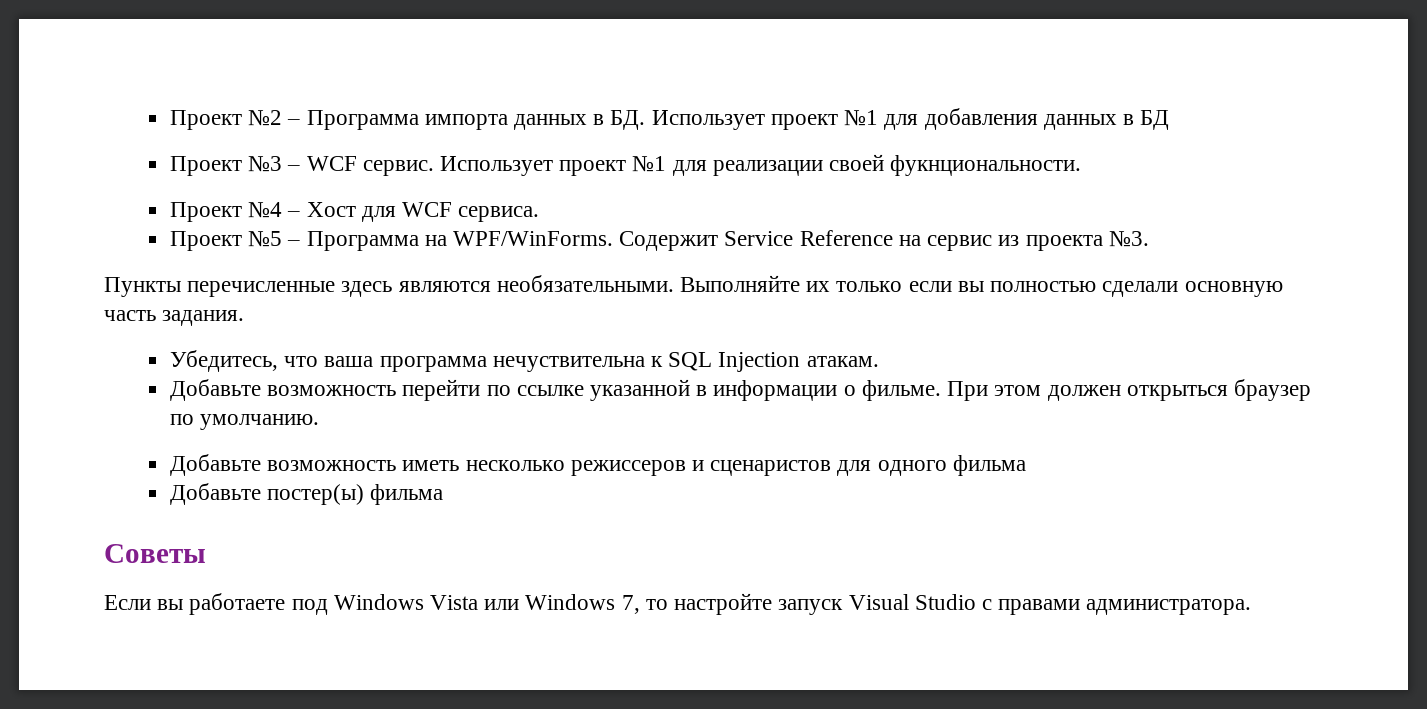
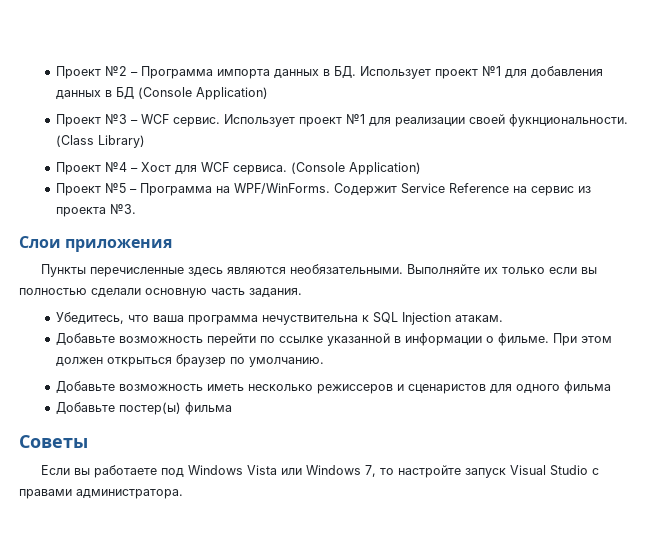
(1170, 120) none -> [137,87,268,100] (Console Application)
(1082, 165) none -> [55,135,145,148] (Class Library)
(540, 214) none -> [290,162,421,175] (Console Application)
(1149, 239) none -> [19,236,173,252] // Слои приложения

